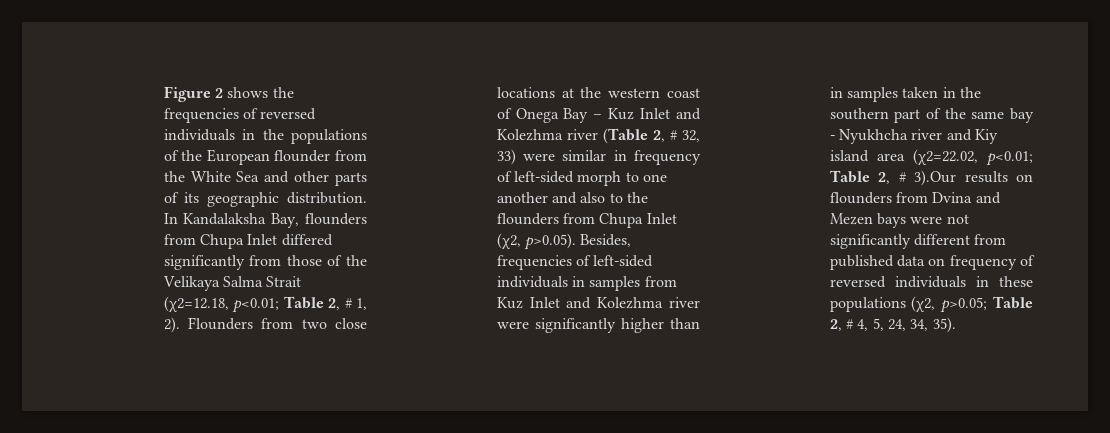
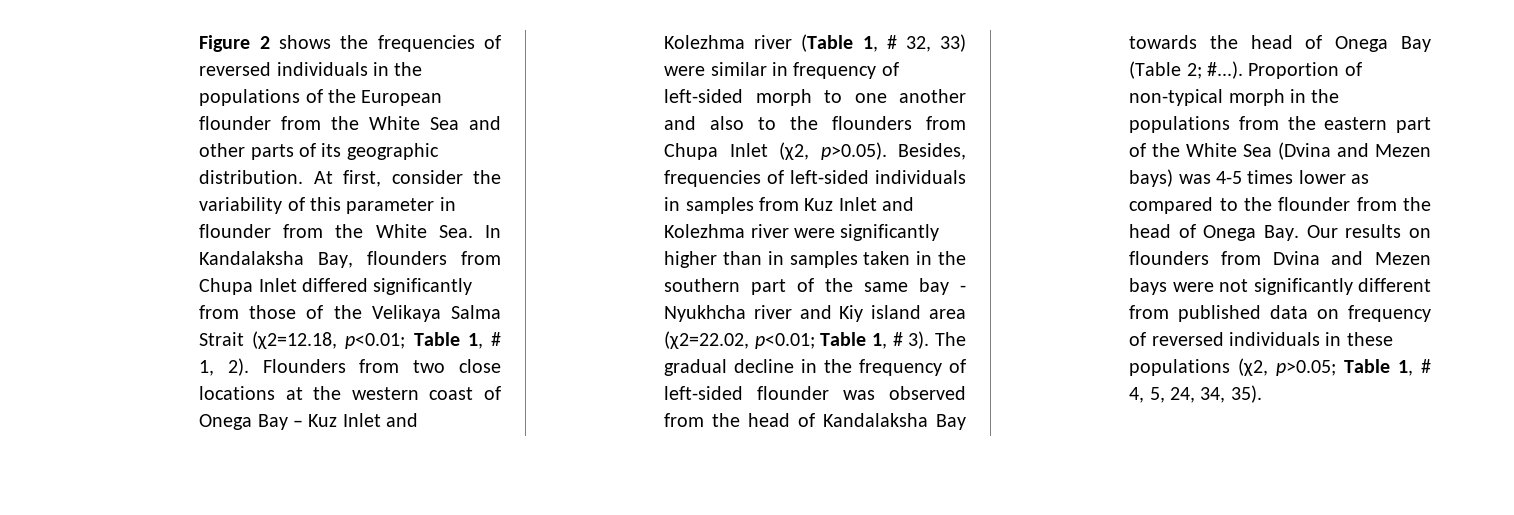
(367, 198) none -> [313,170,501,187] [199,197,456,214] [199,224,473,238] At first, consider the variability of this parameter in flounder from the White Sea.
[328,298,341,310] 2, -> [467,333,483,349] 1,
[652,130,665,142] 2, -> [862,36,878,52] 1,
[878,170,957,186] 2, # 3).Our -> [872,331,967,349] [664,359,966,376] [664,386,966,400] [664,413,966,430] [1129,35,1431,52] [1129,61,1362,79] [1129,89,1340,106] [1129,116,1431,133] [1129,142,1431,160] [1129,169,1370,187] [1129,197,1431,214] [1129,224,1338,241] 1, # 3). The gradual decline in the frequency of left-sided flounder was observed from the head of Kandalaksha Bay towards the head of Onega Bay (Table 2; #...). Proportion of non-typical morph in the populations from the eastern part of the White Sea (Dvina and Mezen bays) was 4-5 times lower as compared to the flounder from the head of Onega Bay. Our
[829,319,842,331] 2, -> [1398,360,1414,376] 1,

